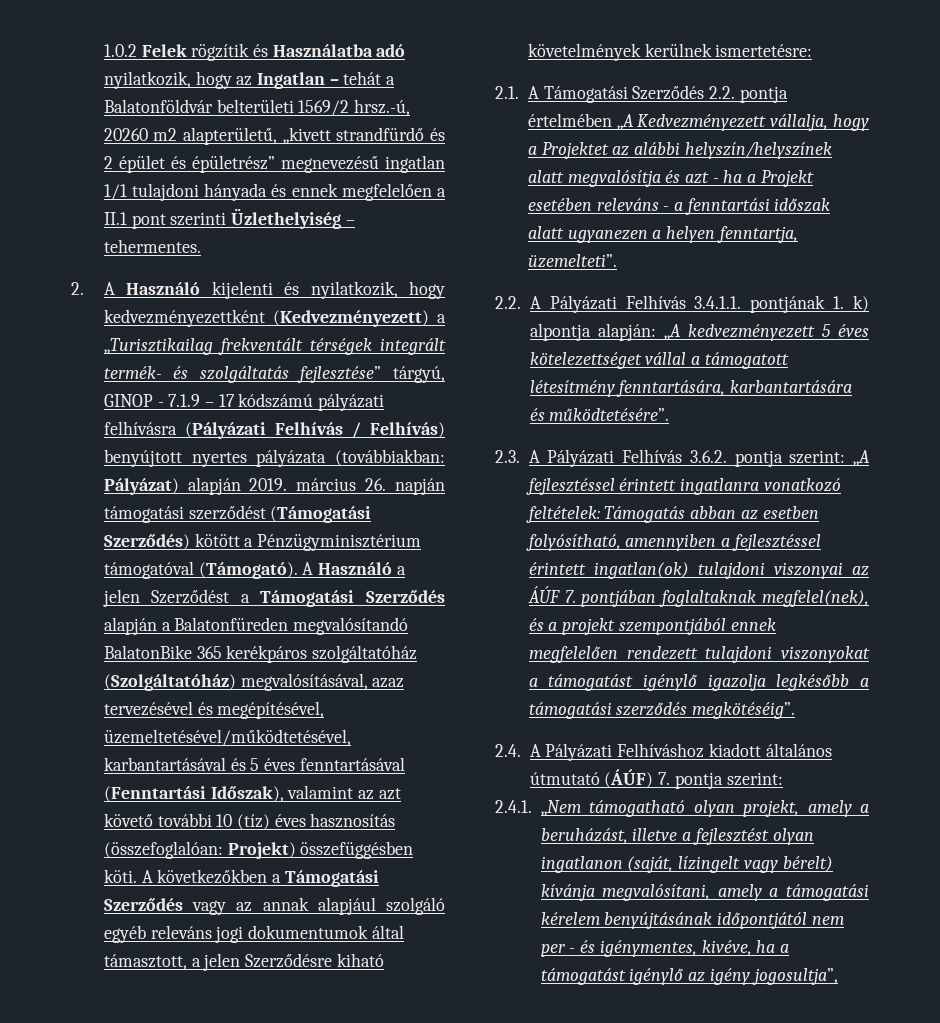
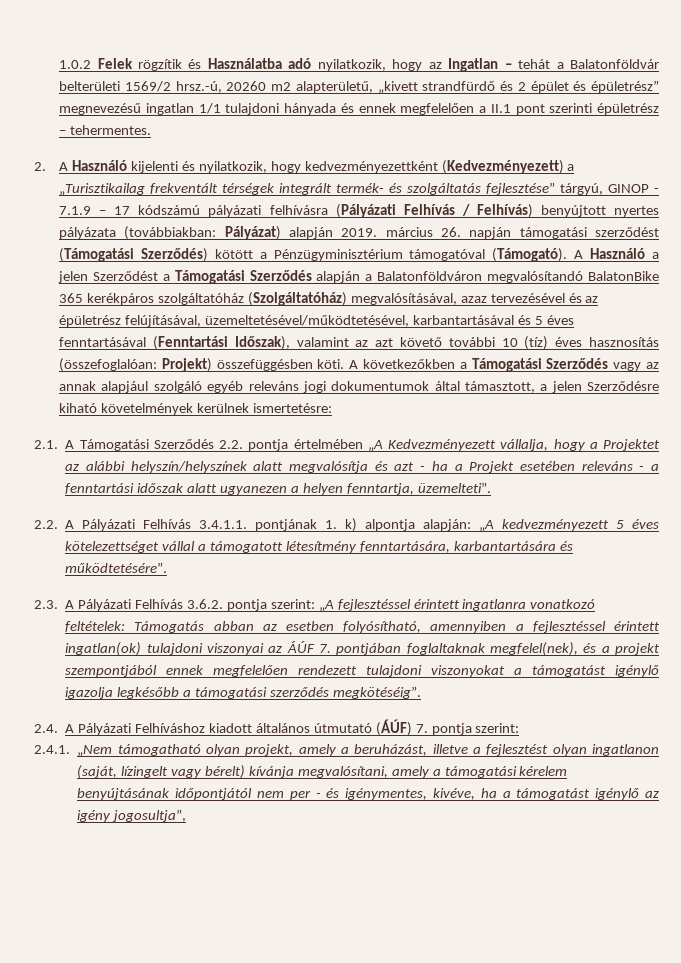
[230,208,341,229] Üzlethelyiség -> [596,103,659,115] épületrész
[174,617,289,631] Balatonfüreden -> [377,271,483,281] Balatonföldváron
[217,701,325,719] megépítésével, -> [585,296,599,303] [59,315,202,327] az épületrész felújításával,

